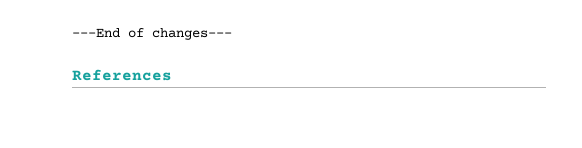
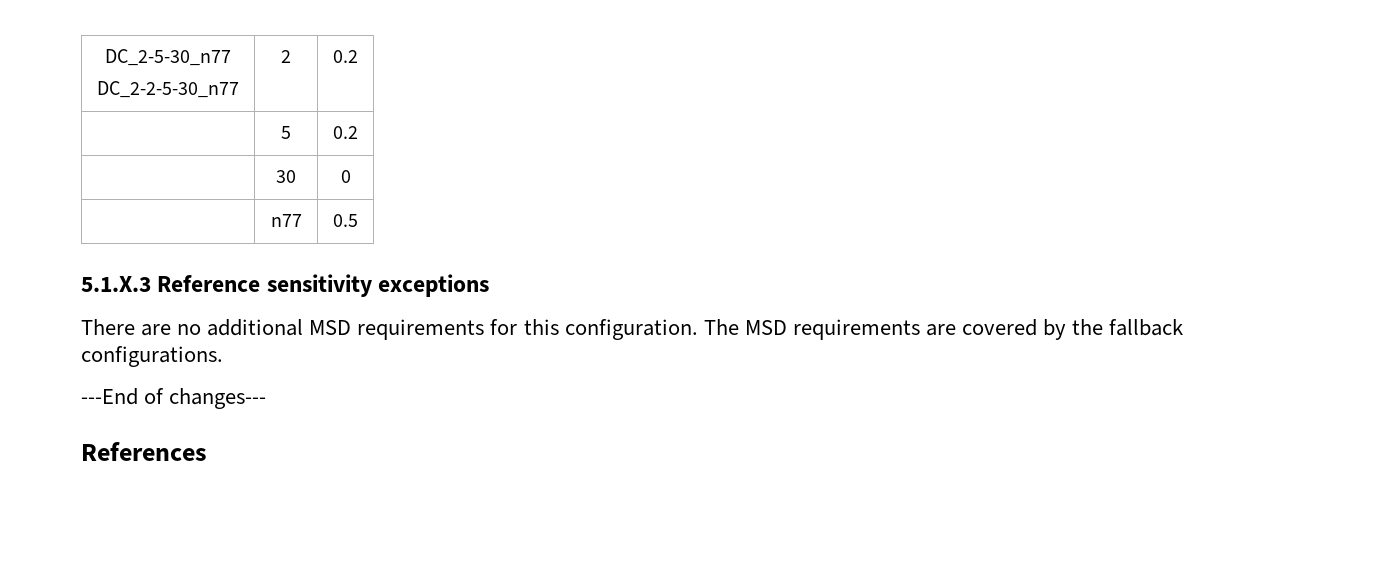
(72, 33) none -> [105,49,231,66] [97,81,239,98] [281,50,291,63] [333,50,358,63] [281,126,291,139] [333,126,358,139] [276,170,296,183] [340,170,351,183] [270,214,302,227] [333,214,358,227] [81,274,490,297] [81,319,1184,340] [81,346,223,367] DC_2-5-30_n77 // DC_2-2-5-30_n77 | 2 | 0.2 // | 5 | 0.2 // | 30 | 0 // | n77 | 0.5 // 5.1.X.3 Reference sensitivity exceptions // There are no additional MSD requirements for this configuration. The MSD requirements are covered by the fallback configurations. //

